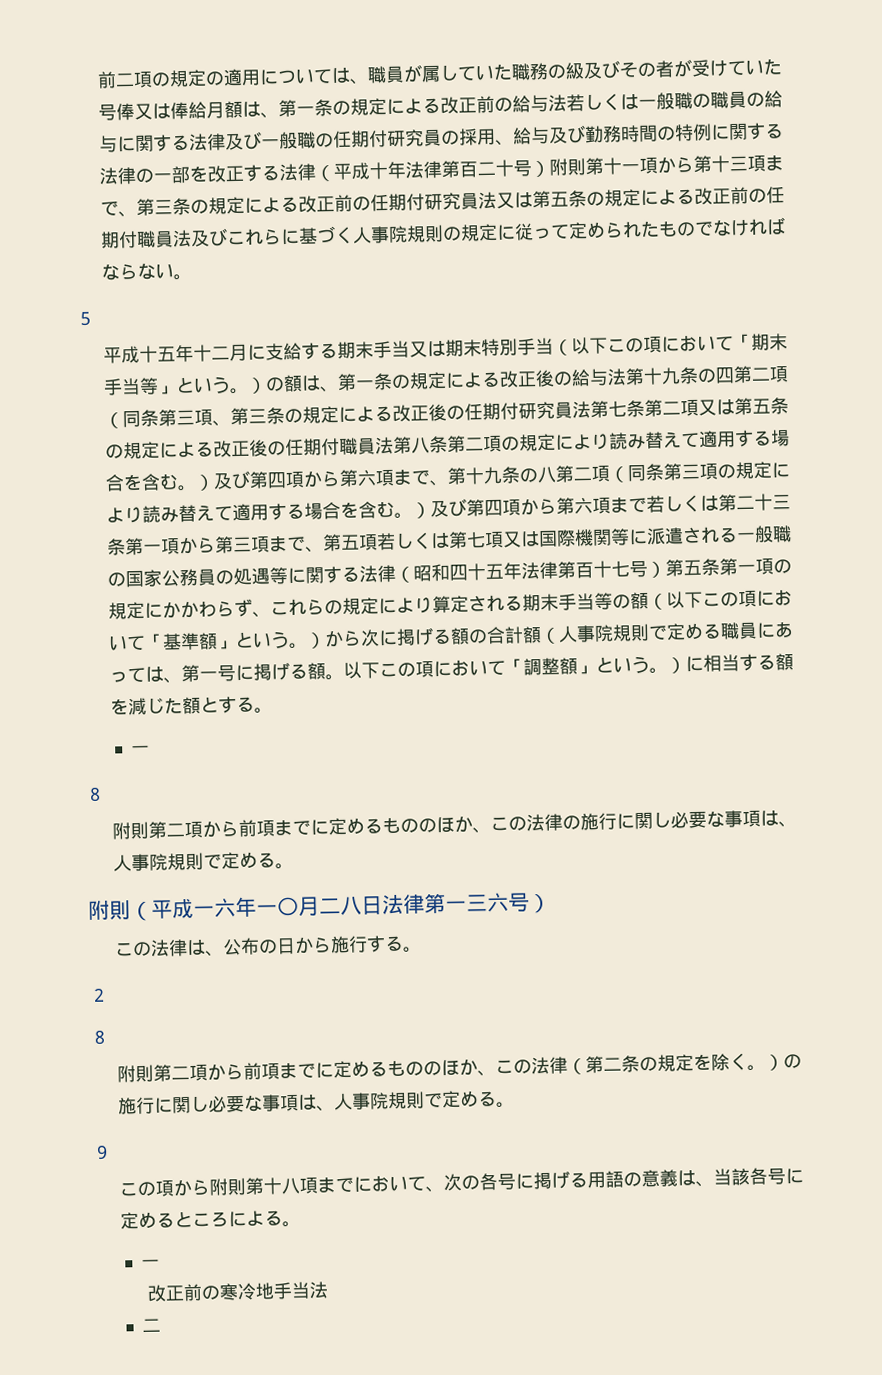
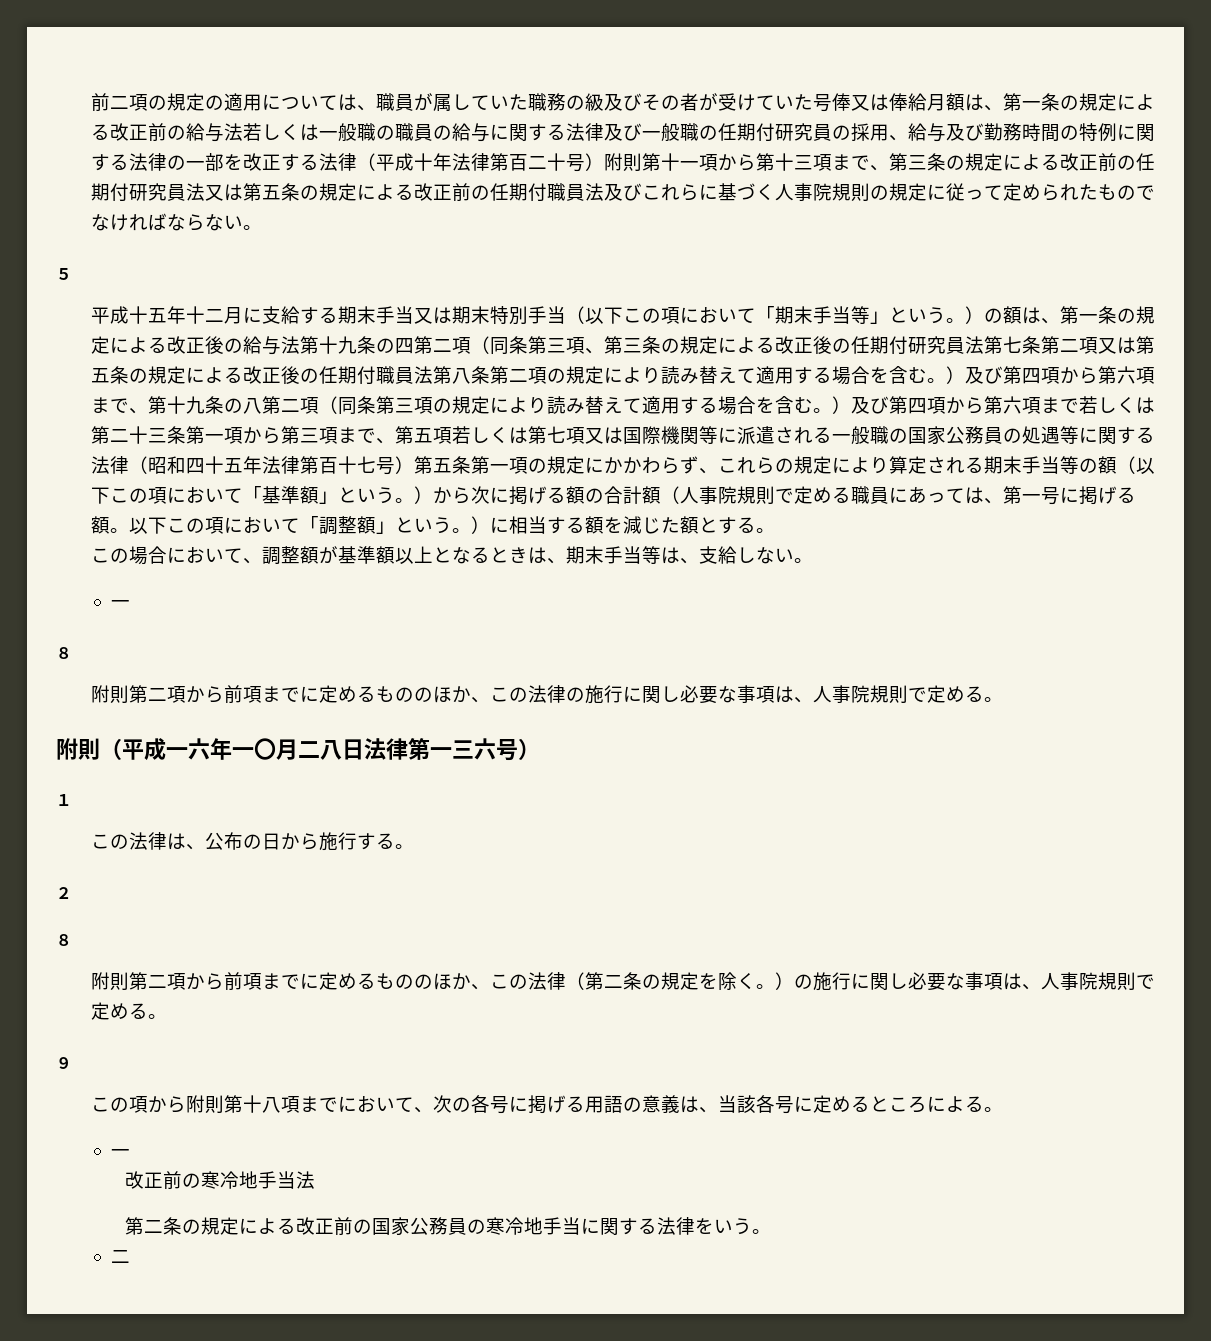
(274, 710) none -> [90,546,813,565] // この場合において、調整額が基準額以上となるときは、期末手当等は、支給しない。
(551, 903) none -> [56,794,72,806] // １
(330, 1290) none -> [125,1217,772,1236] // 第二条の規定による改正前の国家公務員の寒冷地手当に関する法律をいう。

